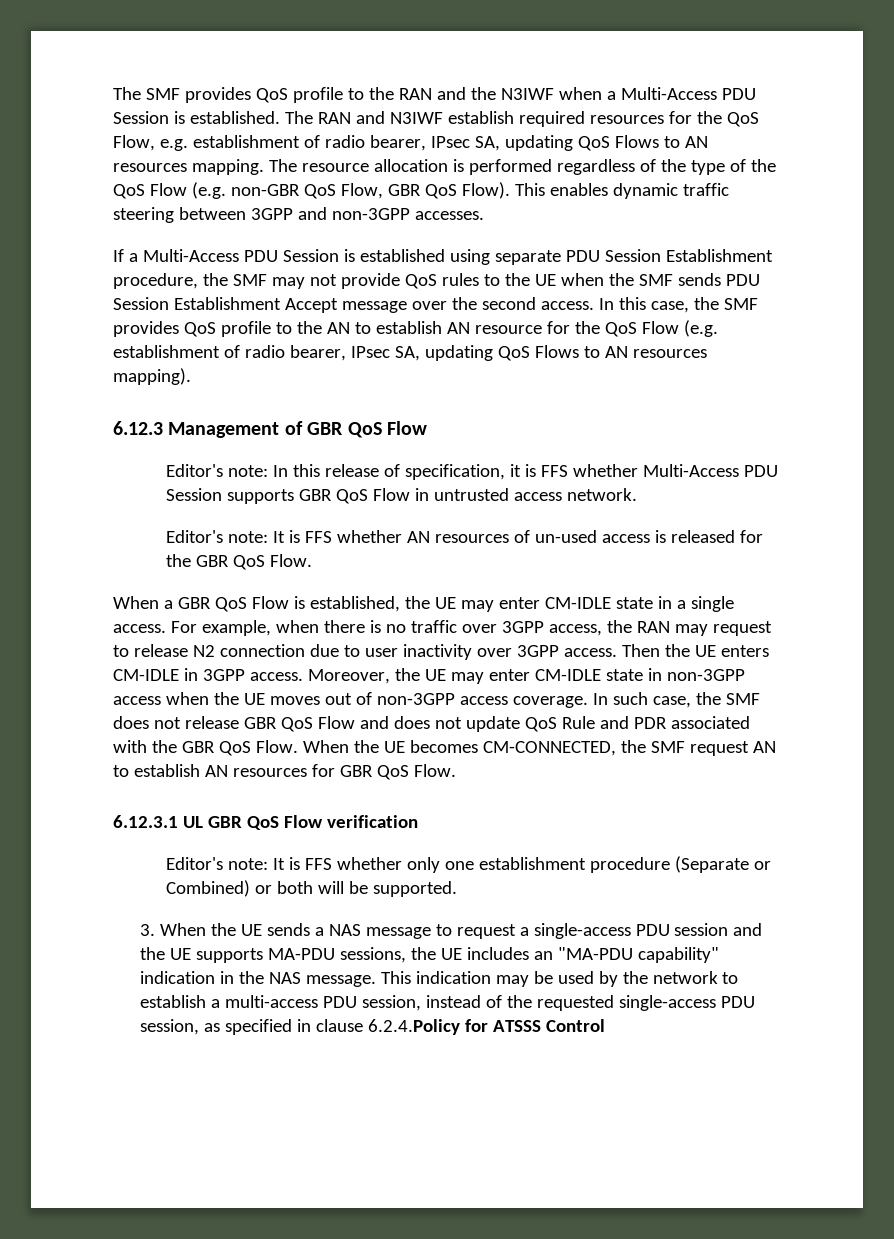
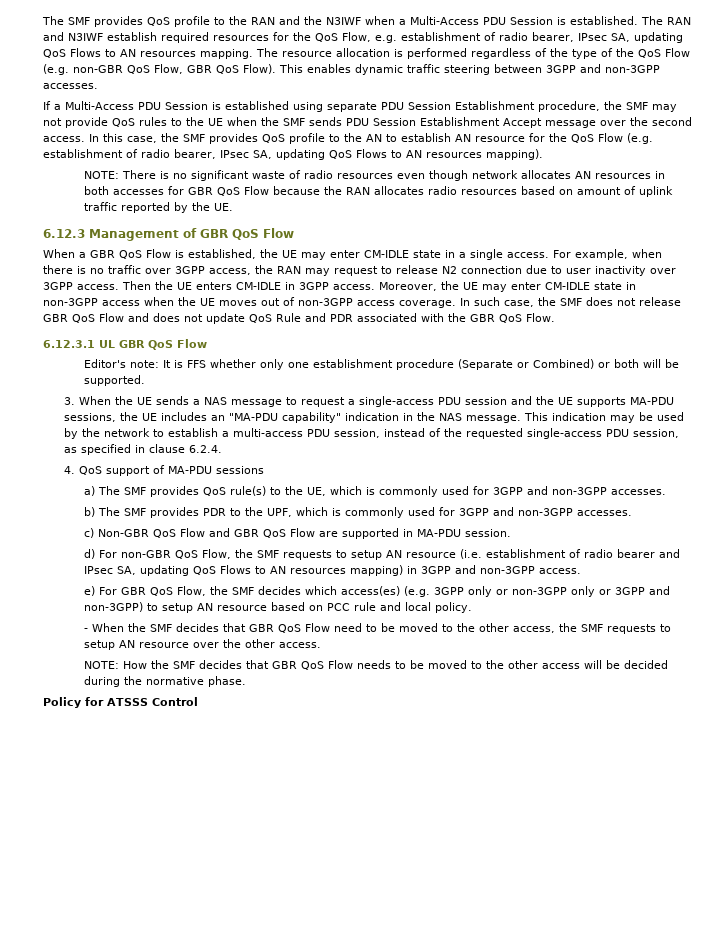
(191, 376) none -> [84,170,666,181] [84,186,674,197] [84,202,234,213] // NOTE: There is no significant waste of radio resources even though network allocates AN resources in both accesses for GBR QoS Flow because the RAN allocates radio resources based on amount of uplink traffic reported by the UE.
[166,464,779,480] [166,488,638,504] [166,530,764,543] [166,554,313,570] // Editor's note: In this release of specification, it is FFS whether Multi-Access PDU Session supports GBR QoS Flow in untrusted access network. // Editor's note: It is FFS whether AN resources of un-used access is released for the GBR QoS Flow. -> (294, 233) none
[302,740,776,756] [113,764,456,780] When the UE becomes CM-CONNECTED, the SMF request AN to establish AN resources for GBR QoS Flow. -> (555, 317) none
[326,815,418,828] verification -> (207, 343) none
[367,1019,460,1035] 6.2.4.Policy -> [188,445,222,453] [63,465,264,476] [84,486,667,497] [84,507,633,518] [84,528,512,539] [84,549,681,560] [84,565,582,576] [84,586,671,597] [84,602,473,613] [84,623,672,634] [84,639,322,650] [84,660,669,670] [84,676,247,687] [43,697,81,708] 6.2.4. // 4. QoS support of MA-PDU sessions // a) The SMF provides QoS rule(s) to the UE, which is commonly used for 3GPP and non-3GPP accesses. // b) The SMF provides PDR to the UPF, which is commonly used for 3GPP and non-3GPP accesses. // c) Non-GBR QoS Flow and GBR QoS Flow are supported in MA-PDU session. // d) For non-GBR QoS Flow, the SMF requests to setup AN resource (i.e. establishment of radio bearer and IPsec SA, updating QoS Flows to AN resources mapping) in 3GPP and non-3GPP access. // e) For GBR QoS Flow, the SMF decides which access(es) (e.g. 3GPP only or non-3GPP only or 3GPP and non-3GPP) to setup AN resource based on PCC rule and local policy. // - When the SMF decides that GBR QoS Flow need to be moved to the other access, the SMF requests to setup AN resource over the other access. // NOTE: How the SMF decides that GBR QoS Flow needs to be moved to the other access will be decided during the normative phase. // Policy

